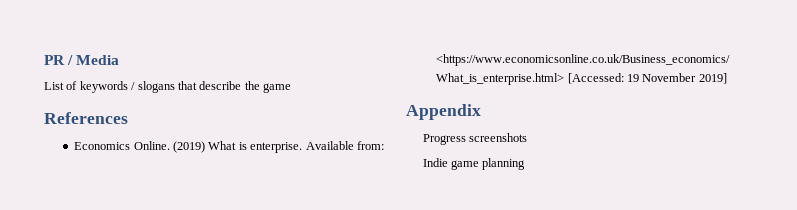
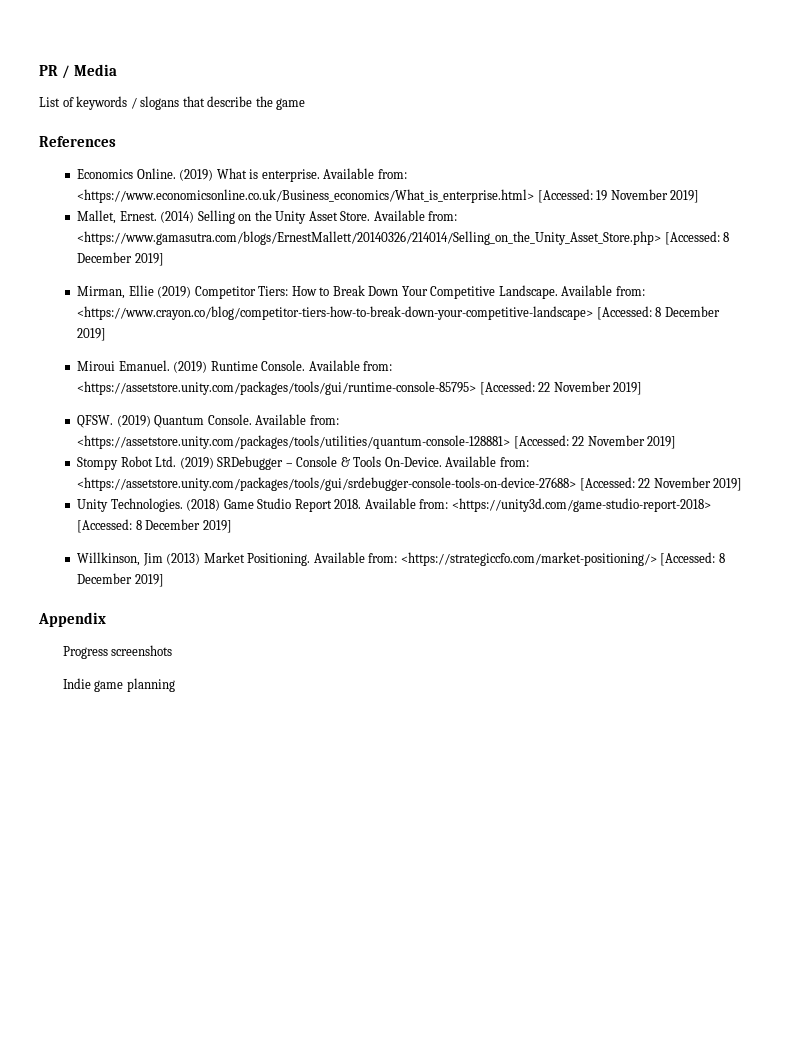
(727, 78) none -> [77,210,458,224] [77,231,730,245] [77,252,164,266] [77,285,645,299] [77,306,720,320] [77,328,107,341] [77,360,393,373] [77,381,643,395] [77,414,339,428] [77,435,677,449] [77,456,529,470] [77,477,743,491] [77,498,711,512] [77,519,232,533] [77,552,725,566] [77,573,164,587] // Mallet, Ernest. (2014) Selling on the Unity Asset Store. Available from: <https://www.gamasutra.com/blogs/ErnestMallett/20140326/214014/Selling_on_the_Unity_Asset_Store.php> [Accessed: 8 December 2019] // Mirman, Ellie (2019) Competitor Tiers: How to Break Down Your Competitive Landscape. Available from: <https://www.crayon.co/blog/competitor-tiers-how-to-break-down-your-competitive-landscape> [Accessed: 8 December 2019] // Miroui Emanuel. (2019) Runtime Console. Available from: <https://assetstore.unity.com/packages/tools/gui/runtime-console-85795> [Accessed: 22 November 2019] // QFSW. (2019) Quantum Console. Available from: <https://assetstore.unity.com/packages/tools/utilities/quantum-console-128881> [Accessed: 22 November 2019] // Stompy Robot Ltd. (2019) SRDebugger – Console & Tools On-Device. Available from: <https://assetstore.unity.com/packages/tools/gui/srdebugger-console-tools-on-device-27688> [Accessed: 22 November 2019] // Unity Technologies. (2018) Game Studio Report 2018. Available from: <https://unity3d.com/game-studio-report-2018> [Accessed: 8 December 2019] // Willkinson, Jim (2013) Market Positioning. Available from: <https://strategiccfo.com/market-positioning/> [Accessed: 8 December 2019]

